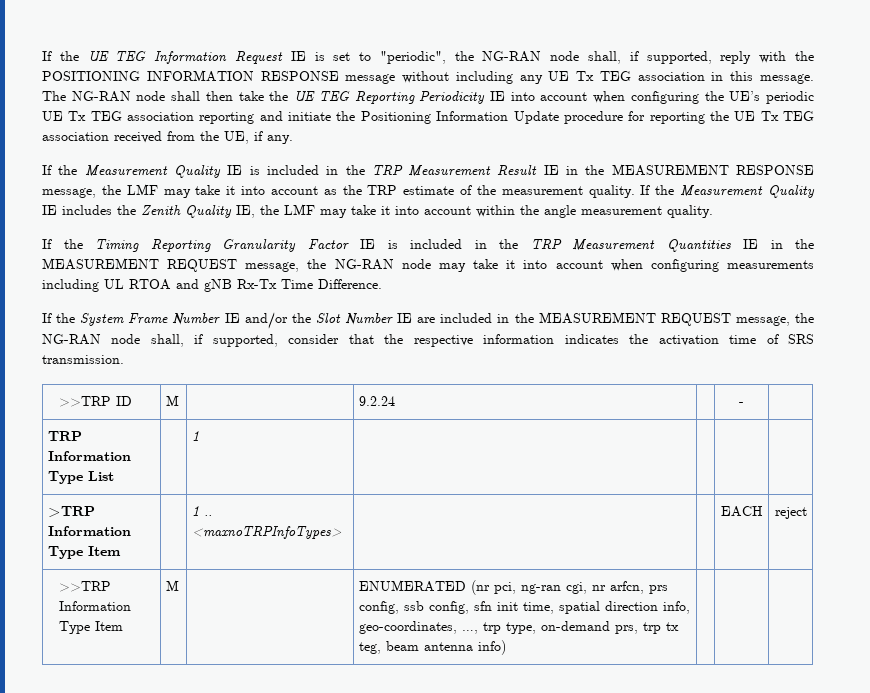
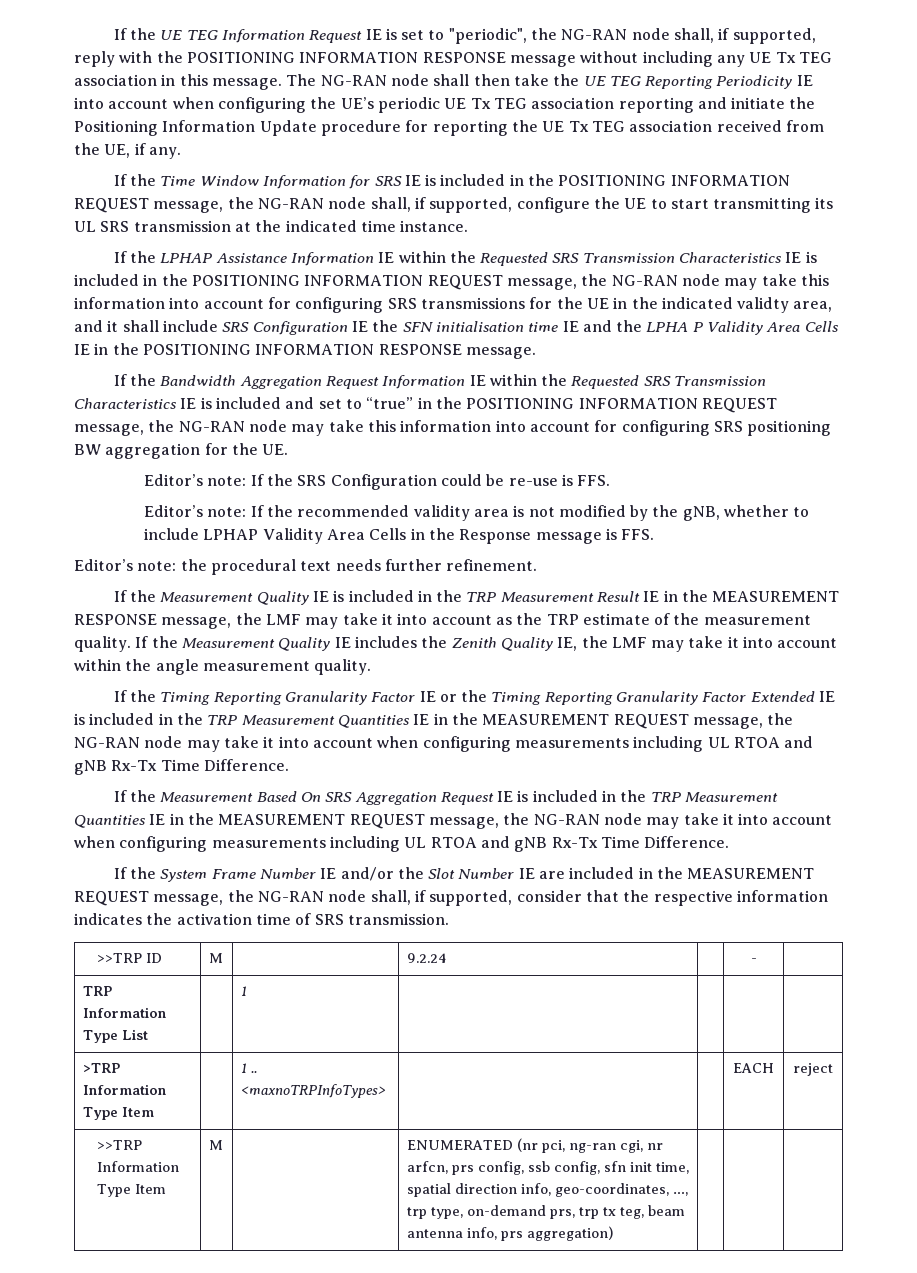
(293, 139) none -> [113,174,790,189] [74,197,834,213] [74,220,469,232] [113,251,817,266] [74,274,829,290] [74,297,833,313] [74,320,839,335] [74,343,536,359] [113,374,767,389] [74,397,777,413] [74,420,832,436] [74,443,289,459] [143,474,611,490] [143,505,810,521] [143,528,655,544] [74,559,538,575] // If the Time Window Information for SRS IE is included in the POSITIONING INFORMATION REQUEST message, the NG-RAN node shall, if supported, configure the UE to start transmitting its UL SRS transmission at the indicated time instance. // If the LPHAP Assistance Information IE within the Requested SRS Transmission Characteristics IE is included in the POSITIONING INFORMATION REQUEST message, the NG-RAN node may take this information into account for configuring SRS transmissions for the UE in the indicated validty area, and it shall include SRS Configuration IE the SFN initialisation time IE and the LPHA P Validity Area Cells IE in the POSITIONING INFORMATION RESPONSE message. // If the Bandwidth Aggregation Request Information IE within the Requested SRS Transmission Characteristics IE is included and set to “true” in the POSITIONING INFORMATION REQUEST message, the NG-RAN node may take this information into account for configuring SRS positioning BW aggregation for the UE. // Editor’s note: If the SRS Configuration could be re-use is FFS. // Editor’s note: If the recommended validity area is not modified by the gNB, whether to include LPHAP Validity Area Cells in the Response message is FFS. // Editor’s note: the procedural text needs further refinement.
(375, 244) none -> [439,690,836,705] [74,713,794,729] [74,736,814,752] [74,759,289,775] [113,790,514,805] or the Timing Reporting Granularity Factor Extended IE is included in the TRP Measurement Quantities IE in the MEASUREMENT REQUEST message, the NG-RAN node may take it into account when configuring measurements including UL RTOA and gNB Rx-Tx Time Difference. // If the Measurement Based On SRS Aggregation Request IE
[477,640,506,655] info) -> [466,1226,613,1241] info, prs aggregation)

